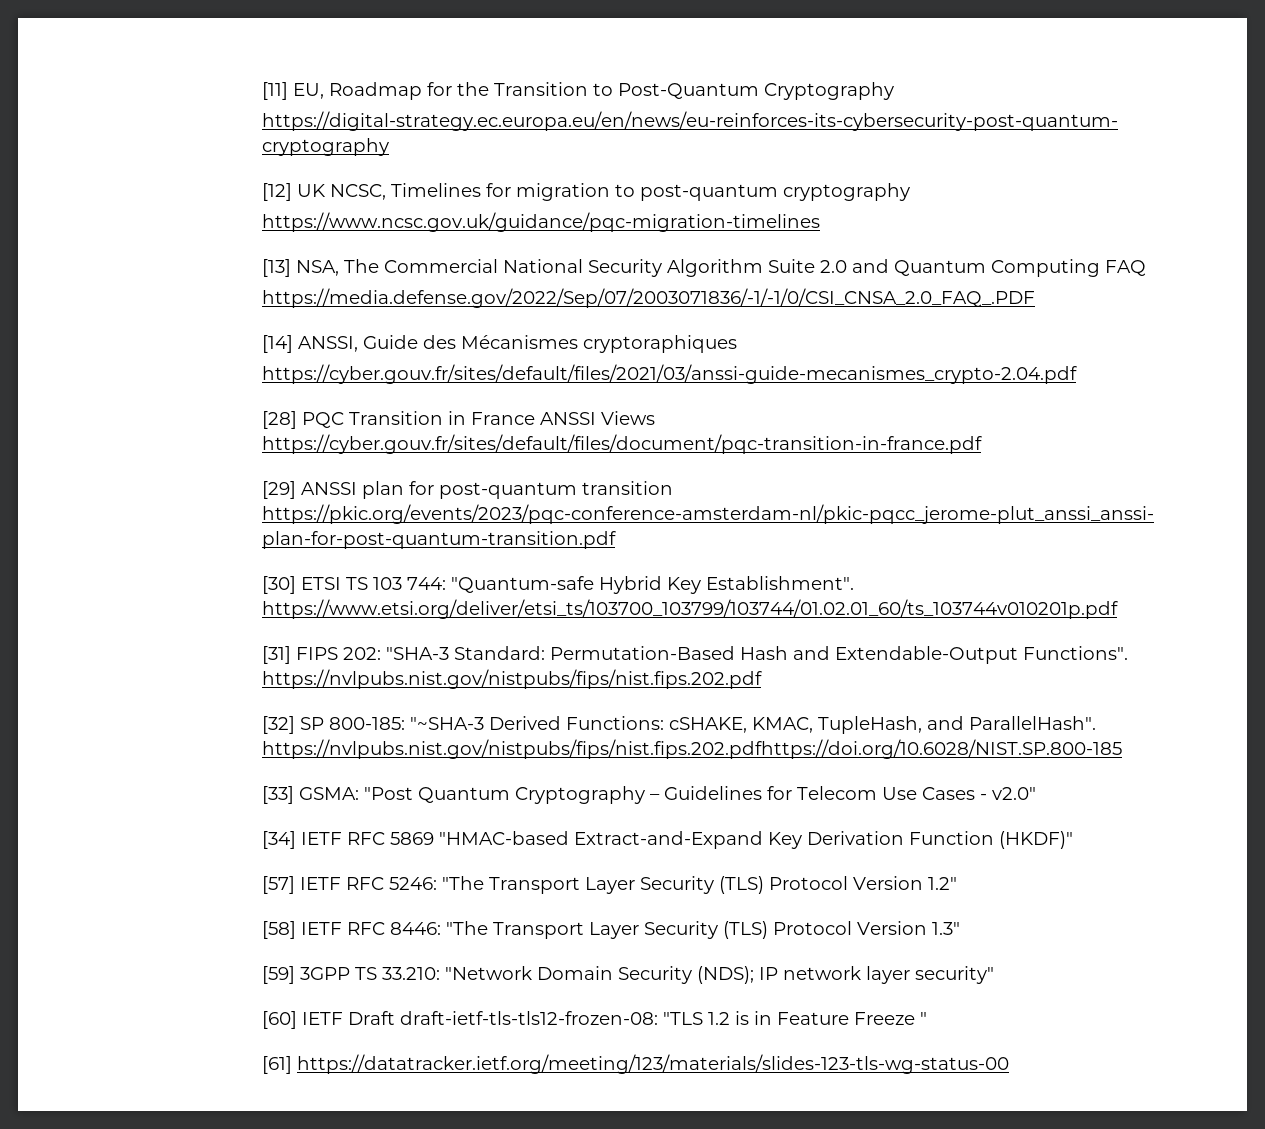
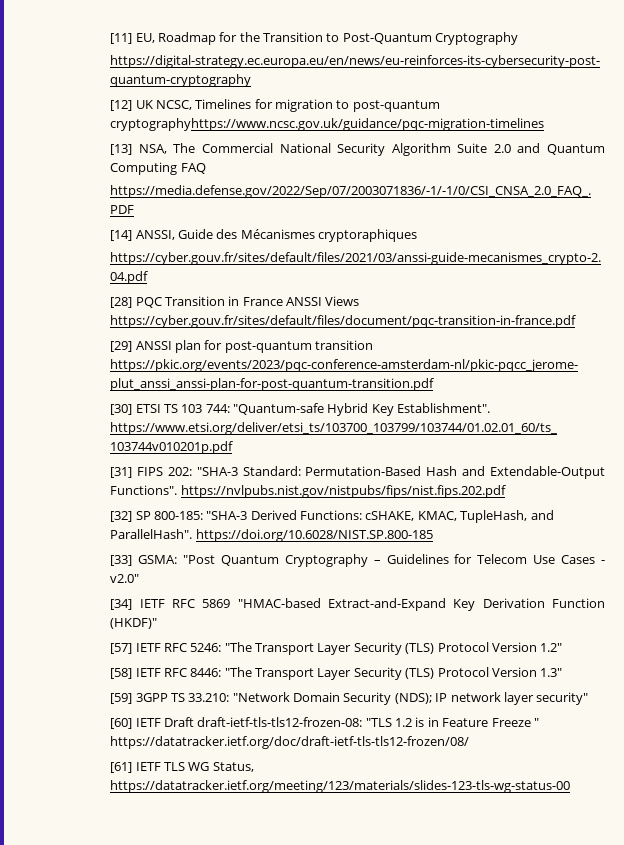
[782,183,910,201] [261,212,820,232] cryptography // https://www.ncsc.gov.uk/guidance/pqc-migration-timelines -> [110,118,545,131] cryptographyhttps://www.ncsc.gov.uk/guidance/pqc-migration-timelines
[409,717,484,730] "~SHA-3 -> [206,511,248,520] "SHA-3
[261,739,1122,759] https://nvlpubs.nist.gov/nistpubs/fips/nist.fips.202.pdfhttps://doi.org/10.6028/NIST.SP.800-185 -> [195,529,433,542] https://doi.org/10.6028/NIST.SP.800-185
(927, 1018) none -> [110,736,470,749] https://datatracker.ietf.org/doc/draft-ietf-tls-tls12-frozen/08/
(292, 1065) none -> [135,762,254,772] IETF TLS WG Status,

